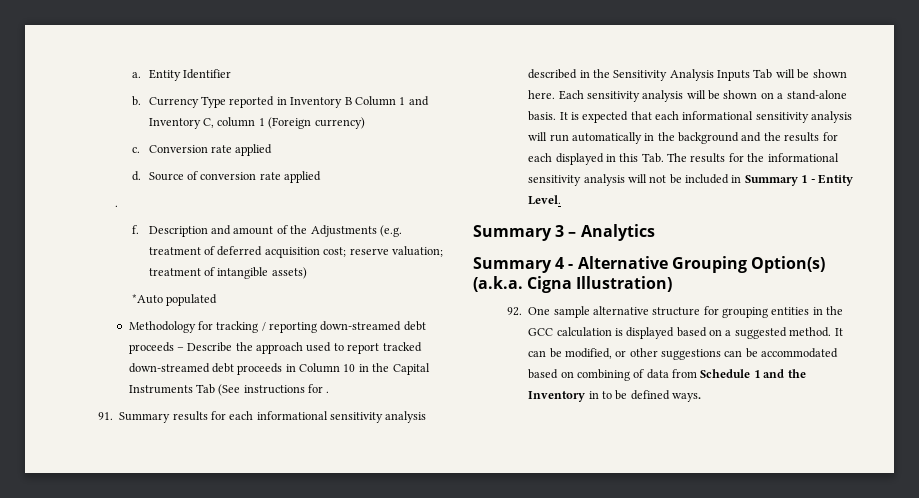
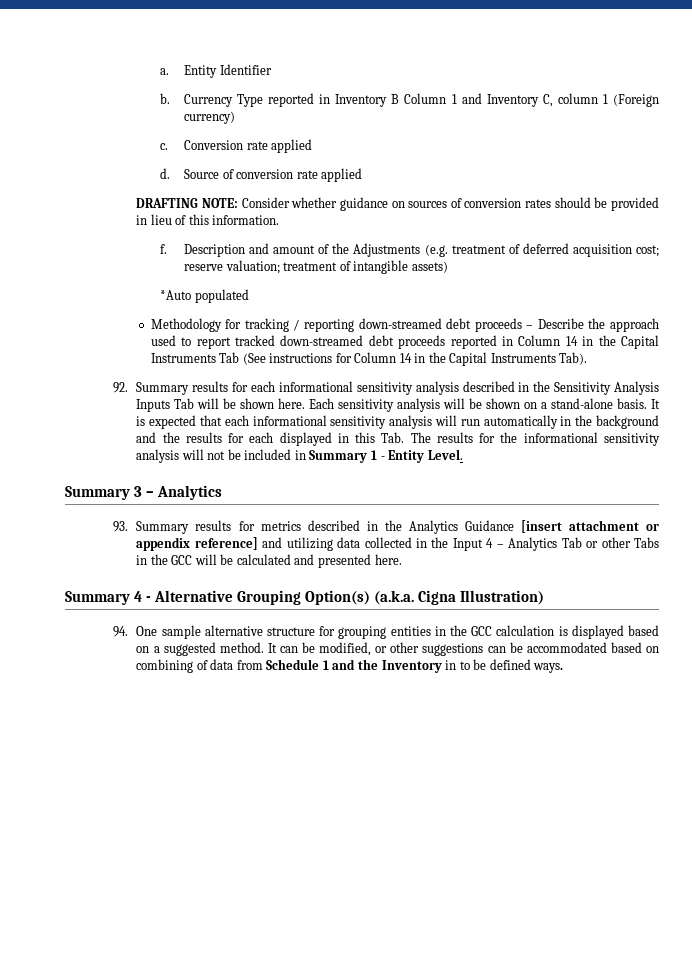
[114,205,118,207] . -> [136,197,659,211] [136,214,280,225] DRAFTING NOTE: Consider whether guidance on sources of conversion rates should be provided in lieu of this information.
(283, 369) none -> [450,335,497,349] reported
[343,364,356,372] 10 -> [565,336,578,346] 14
[326,391,330,393] [97,412,113,420] . // 91. -> [354,352,588,366] [112,382,128,393] Column 14 in the Capital Instruments Tab). // 92.
(655, 232) none -> [112,520,659,534] [136,537,660,551] [136,554,402,568] // 93. Summary results for metrics described in the Analytics Guidance [insert attachment or appendix reference] and utilizing data collected in the Input 4 – Analytics Tab or other Tabs in the GCC will be calculated and presented here.
[506,307,522,316] 92. -> [112,626,128,637] 94.

